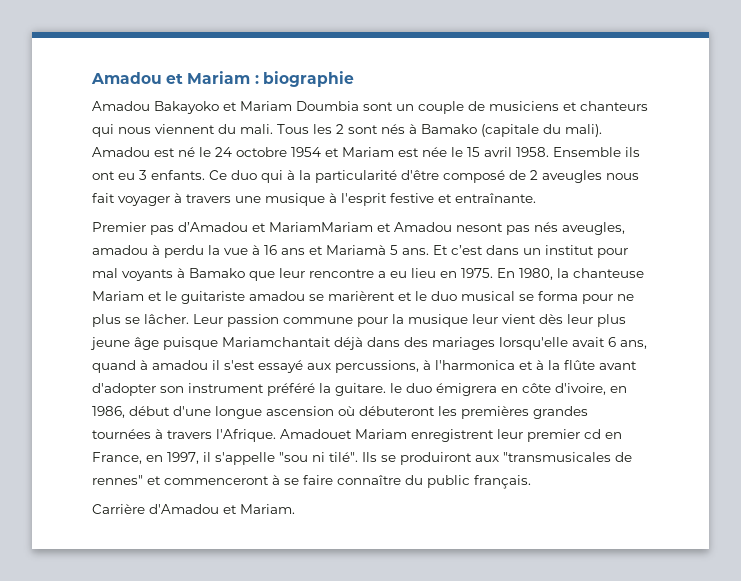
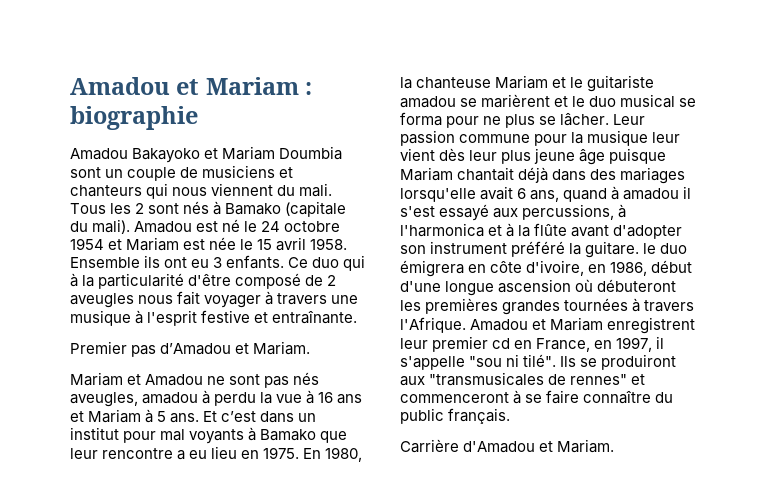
[269,222,503,232] MariamMariam et Amadou nesont -> [253,341,311,355] [70,372,261,386] Mariam. // Mariam et Amadou ne sont
[326,245,386,255] Mariamà -> [88,409,154,423] Mariam à
[222,337,331,347] Mariamchantait -> [400,167,515,181] Mariam chantait
[280,429,352,439] Amadouet -> [470,319,547,331] Amadou et

